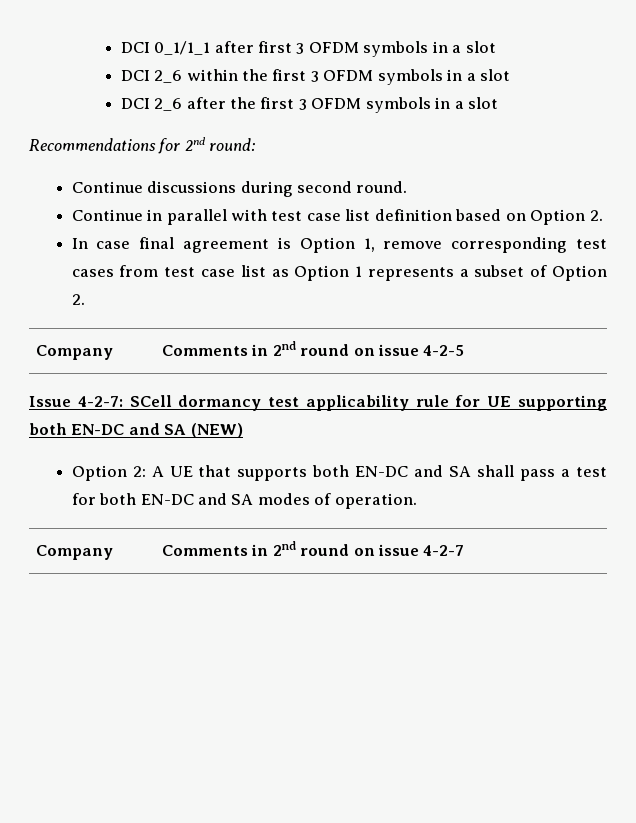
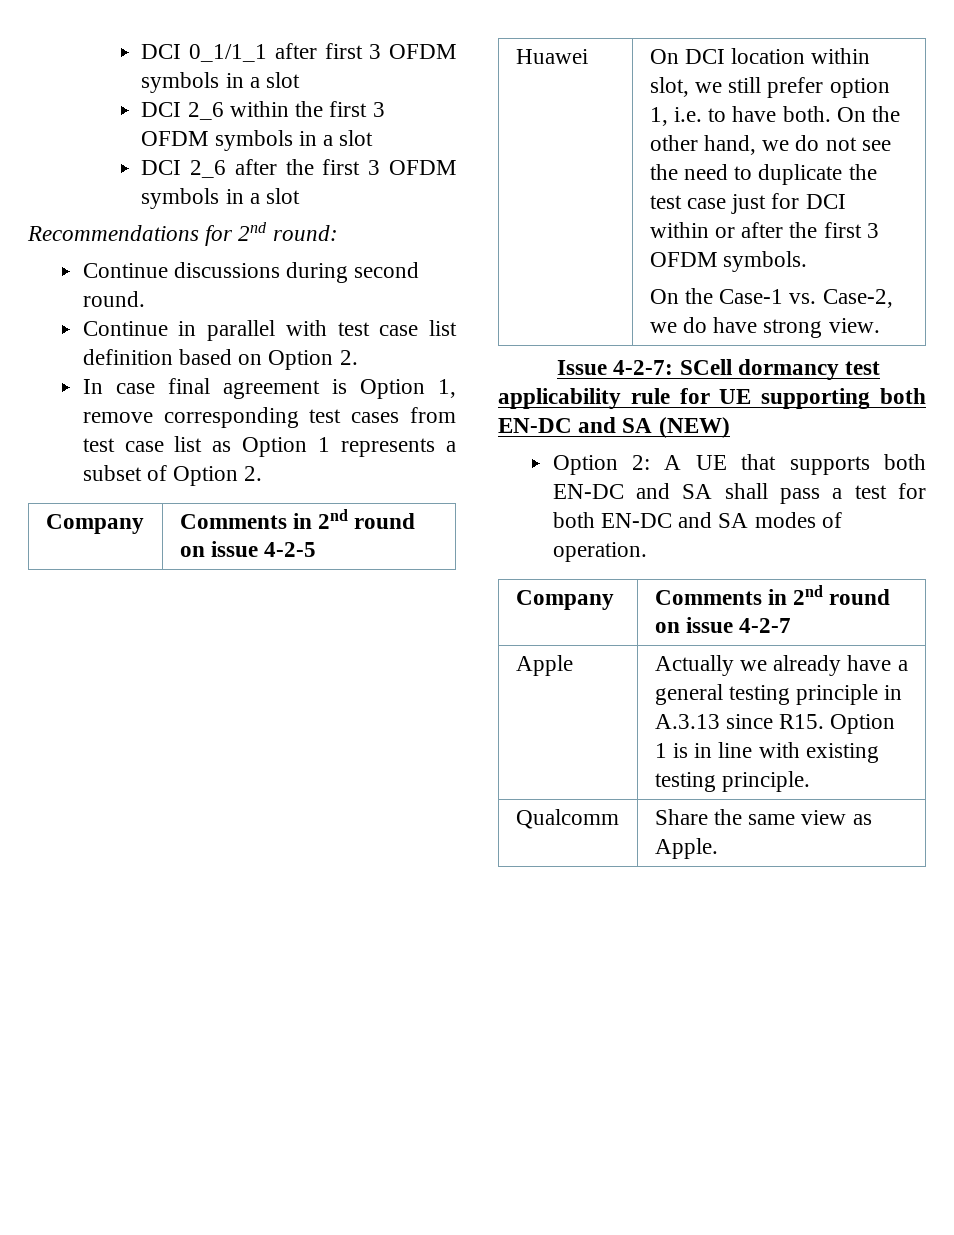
(465, 350) none -> [515,49,588,64] [649,48,871,64] [649,77,890,98] [649,106,900,126] [649,135,891,155] [649,164,877,185] [649,193,846,214] [649,222,879,238] [649,251,807,272] [649,288,893,308] [649,317,880,338] // Huawei | On DCI location within slot, we still prefer option 1, i.e. to have both. On the other hand, we do not see the need to duplicate the test case just for DCI within or after the first 3 OFDM symbols. // On the Case-1 vs. Case-2, we do have strong view.
(465, 550) none -> [515,655,573,676] [654,655,908,676] [654,684,903,705] [654,714,896,734] [654,742,879,763] [654,771,810,792] [515,809,619,829] [654,809,872,825] [654,838,718,859] // Apple | Actually we already have a general testing principle in A.3.13 since R15. Option 1 is in line with existing testing principle. // Qualcomm | Share the same view as Apple.

